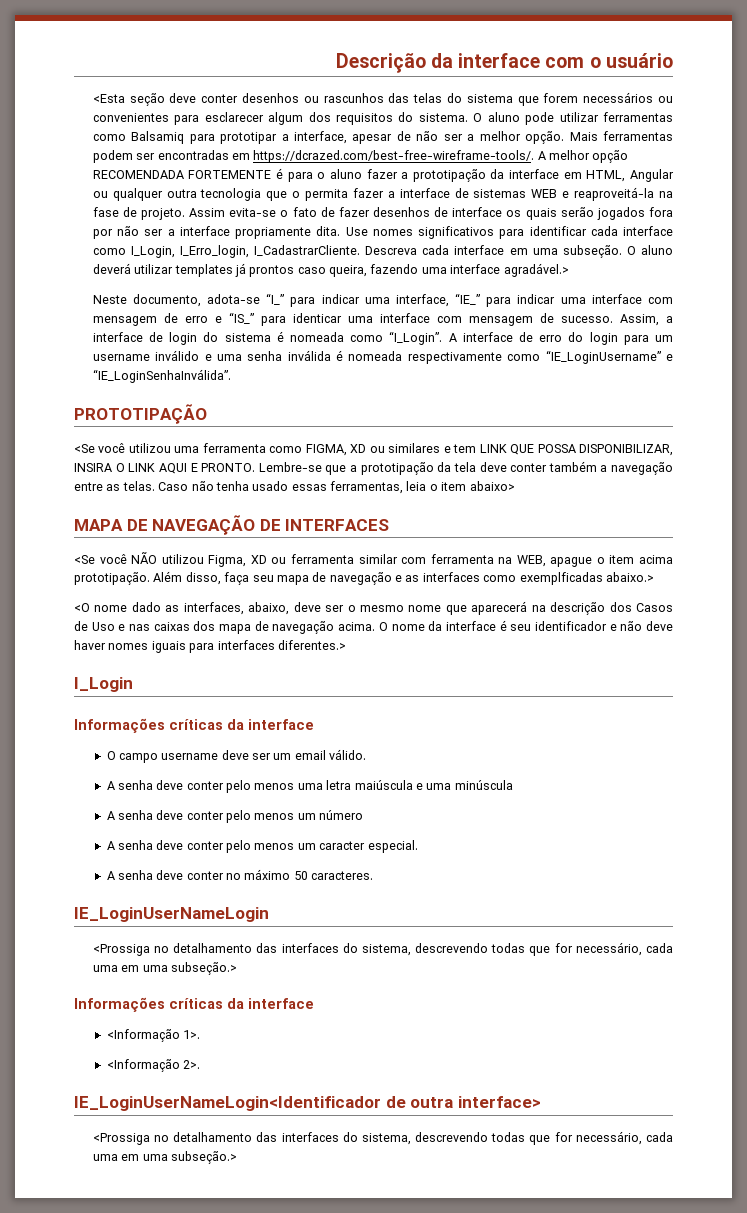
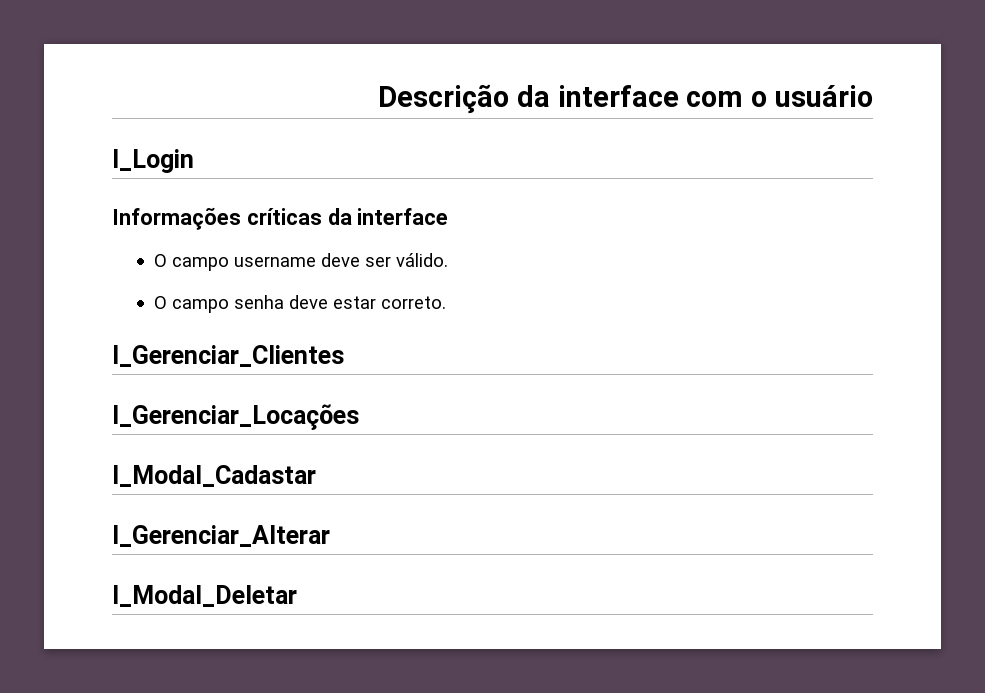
[92,92,673,106] [92,112,674,125] [92,131,673,144] [92,150,629,163] [92,168,674,182] [92,187,674,201] [92,207,673,220] [92,226,673,239] [92,245,673,258] [92,263,569,277] [92,293,673,307] [92,312,673,326] [92,331,673,345] [92,350,674,364] [92,369,231,383] [74,404,207,424] [74,443,673,456] [74,461,673,475] [74,481,515,494] [74,515,390,535] [74,552,673,567] [74,571,654,585] [74,601,673,615] [74,620,673,634] [74,640,346,653] // <Esta seção deve conter desenhos ou rascunhos das telas do sistema que forem necessários ou convenientes para esclarecer algum dos requisitos do sistema. O aluno pode utilizar ferramentas como Balsamiq para prototipar a interface, apesar de não ser a melhor opção. Mais ferramentas podem ser encontradas em https://dcrazed.com/best-free-wireframe-tools/. A melhor opção RECOMENDADA FORTEMENTE é para o aluno fazer a prototipação da interface em HTML, Angular ou qualquer outra tecnologia que o permita fazer a interface de sistemas WEB e reaproveitá-la na fase de projeto. Assim evita-se o fato de fazer desenhos de interface os quais serão jogados fora por não ser a interface propriamente dita. Use nomes significativos para identificar cada interface como I_Login, I_Erro_login, I_CadastrarCliente. Descreva cada interface em uma subseção. O aluno deverá utilizar templates já prontos caso queira, fazendo uma interface agradável.> // Neste documento, adota-se “I_” para indicar uma interface, “IE_” para indicar uma interface com mensagem de erro e “IS_” para identicar uma interface com mensagem de sucesso. Assim, a interface de login do sistema é nomeada como “I_Login”. A interface de erro do login para um username inválido e uma senha inválida é nomeada respectivamente como “IE_LoginUsername” e “IE_LoginSenhaInválida”. // PROTOTIPAÇÃO // <Se você utilizou uma ferramenta como FIGMA, XD ou similares e tem LINK QUE POSSA DISPONIBILIZAR, INSIRA O LINK AQUI E PRONTO. Lembre-se que a prototipação da tela deve conter também a navegação entre as telas. Caso não tenha usado essas ferramentas, leia o item abaixo> // MAPA DE NAVEGAÇÃO DE INTERFACES // <Se você NÃO utilizou Figma, XD ou ferramenta similar com ferramenta na WEB, apague o item acima prototipação. Além disso, faça seu mapa de navegação e as interfaces como exemplficadas abaixo.> // <O nome dado as interfaces, abaixo, deve ser o mesmo nome que aparecerá na descrição dos Casos de Uso e nas caixas dos mapa de navegação acima. O nome da interface é seu identificador e não deve haver nomes iguais para interfaces diferentes.> -> (874, 96) none
[273,750,326,760] um email -> (391, 261) none
[106,780,513,793] [106,810,364,823] [106,840,418,853] [106,869,374,880] [74,907,269,922] [92,942,674,956] [92,962,237,975] [74,997,314,1012] [106,1029,200,1042] [106,1059,200,1072] [74,1096,541,1111] [92,1131,674,1145] [92,1151,237,1164] A senha deve conter pelo menos uma letra maiúscula e uma minúscula // A senha deve conter pelo menos um número // A senha deve conter pelo menos um caracter especial. // A senha deve conter no máximo 50 caracteres. // IE_LoginUserNameLogin // <Prossiga no detalhamento das interfaces do sistema, descrevendo todas que for necessário, cada uma em uma subseção.> // Informações críticas da interface // <Informação 1>. // <Informação 2>. // IE_LoginUserNameLogin<Identificador de outra interface> // <Prossiga no detalhamento das interfaces do sistema, descrevendo todas que for necessário, cada uma em uma subseção.> -> [153,295,446,313] [112,345,344,367] [112,404,359,430] [112,465,316,487] [112,525,330,547] [112,585,297,607] O campo senha deve estar correto. // I_Gerenciar_Clientes // I_Gerenciar_Locações // I_Modal_Cadastar // I_Gerenciar_Alterar // I_Modal_Deletar

